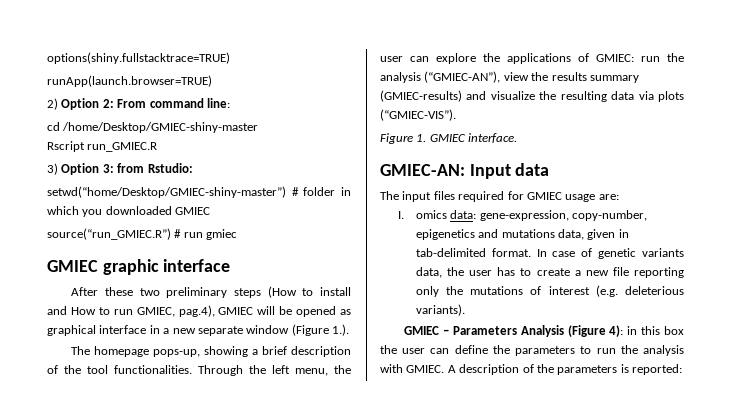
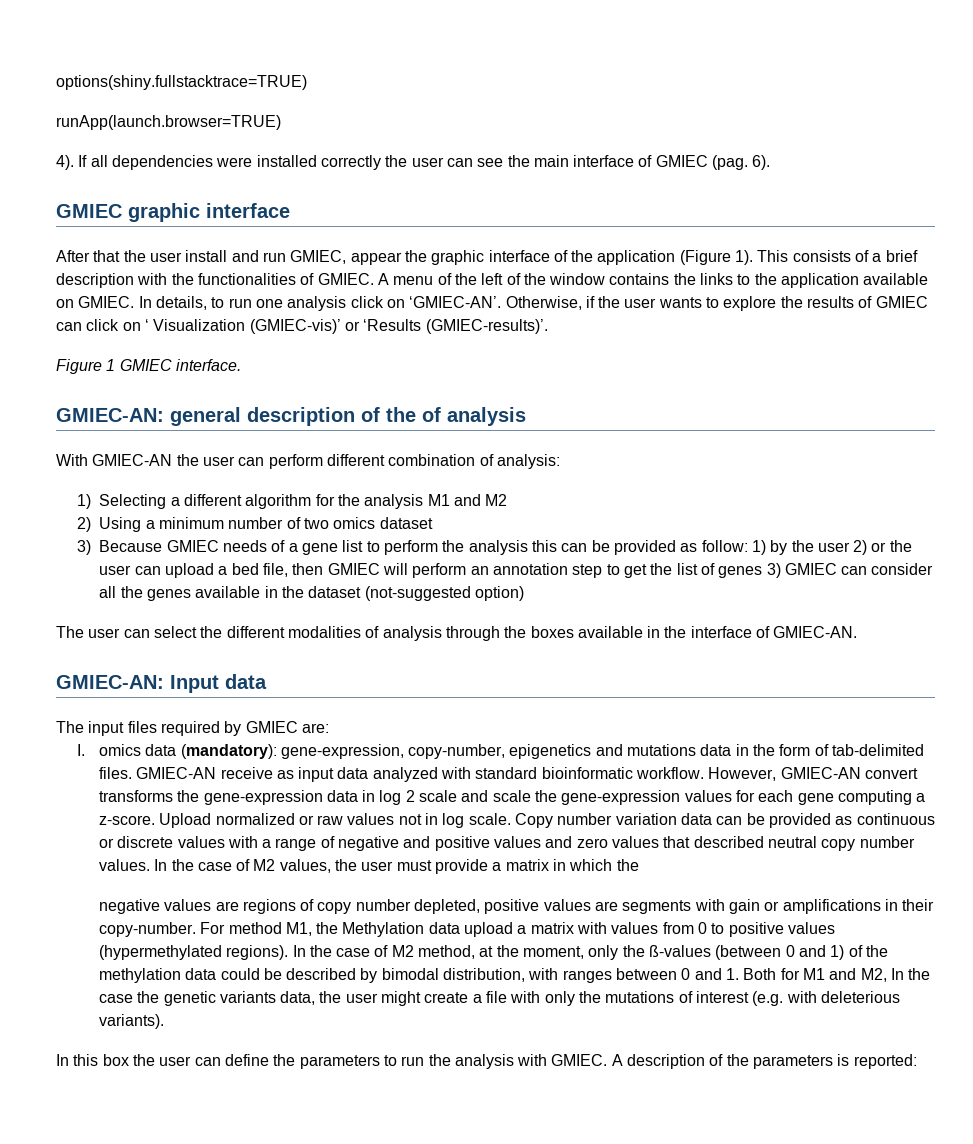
[47,98,230,110] [47,122,259,133] [47,141,158,152] [47,163,193,175] [47,186,351,198] [47,206,211,217] [47,228,238,240] [47,259,231,275] [71,286,352,298] [47,305,351,317] [47,324,349,336] [71,346,351,357] [47,365,351,376] [380,53,684,64] [380,71,639,83] [380,90,684,102] [380,109,456,121] [380,133,518,144] 2) Option 2: From command line: // cd /home/Desktop/GMIEC-shiny-master // Rscript run_GMIEC.R // 3) Option 3: from Rstudio: // setwd(“home/Desktop/GMIEC-shiny-master”) # folder in which you downloaded GMIEC // source(“run_GMIEC.R”) # run gmiec // GMIEC graphic interface // After these two preliminary steps (How to install and How to run GMIEC, pag.4), GMIEC will be opened as graphical interface in a new separate window (Figure 1.). // The homepage pops-up, showing a brief description of the tool functionalities. Through the left menu, the user can explore the applications of GMIEC: run the analysis (“GMIEC-AN”), view the results summary (GMIEC-results) and visualize the resulting data via plots (“GMIEC-VIS”). // Figure 1. GMIEC interface. -> [56,155,771,170] [56,203,290,222] [56,250,918,265] [56,273,929,288] [56,296,928,311] [56,319,548,334] [56,359,241,374] [56,407,526,426] [56,454,560,469] [77,494,508,509] [77,517,433,532] [77,540,912,555] [99,563,934,578] [99,586,525,601] [56,626,858,641] 4). If all dependencies were installed correctly the user can see the main interface of GMIEC (pag. 6). // GMIEC graphic interface // After that the user install and run GMIEC, appear the graphic interface of the application (Figure 1). This consists of a brief description with the functionalities of GMIEC. A menu of the left of the window contains the links to the application available on GMIEC. In details, to run one analysis click on ‘GMIEC-AN’. Otherwise, if the user wants to explore the results of GMIEC can click on ‘ Visualization (GMIEC-vis)’ or ‘Results (GMIEC-results)’. // Figure 1 GMIEC interface. // GMIEC-AN: general description of the of analysis // With GMIEC-AN the user can perform different combination of analysis: // 1) Selecting a different algorithm for the analysis M1 and M2 // 2) Using a minimum number of two omics dataset // 3) Because GMIEC needs of a gene list to perform the analysis this can be provided as follow: 1) by the user 2) or the user can upload a bed file, then GMIEC will perform an annotation step to get the list of genes 3) GMIEC can consider all the genes available in the dataset (not-suggested option) // The user can select the different modalities of analysis through the boxes available in the interface of GMIEC-AN.
[507,191,596,202] for GMIEC usage -> [224,721,298,736] by GMIEC
[450,210,477,219] data: -> [145,744,277,759] data (mandatory):
[558,229,629,240] [415,248,593,257] data, given in tab-delimited format. In case of -> [700,744,925,756] [98,767,919,782] [98,790,926,805] [98,813,935,828] [98,836,915,851] [98,859,639,874] [98,899,935,914] [98,922,836,937] [98,945,888,960] [98,968,931,983] [98,991,160,1003] data in the form of tab-delimited files. GMIEC-AN receive as input data analyzed with standard bioinformatic workflow. However, GMIEC-AN convert transforms the gene-expression data in log 2 scale and scale the gene-expression values for each gene computing a z-score. Upload normalized or raw values not in log scale. Copy number variation data can be provided as continuous or discrete values with a range of negative and positive values and zero values that described neutral copy number values. In the case of M2 values, the user must provide a matrix in which the // negative values are regions of copy number depleted, positive values are segments with gain or amplifications in their copy-number. For method M1, the Methylation data upload a matrix with values from 0 to positive values (hypermethylated regions). In the case of M2 method, at the moment, only the ß-values (between 0 and 1) of the methylation data could be described by bimodal distribution, with ranges between 0 and 1. Both for M1 and M2, In the case the
[497,267,684,278] has to create a new file reporting -> [381,991,541,1006] might create a file with
(618, 291) none -> [786,991,817,1003] with
[404,325,638,337] GMIEC – Parameters Analysis (Figure 4): in -> [56,1054,69,1066] In

